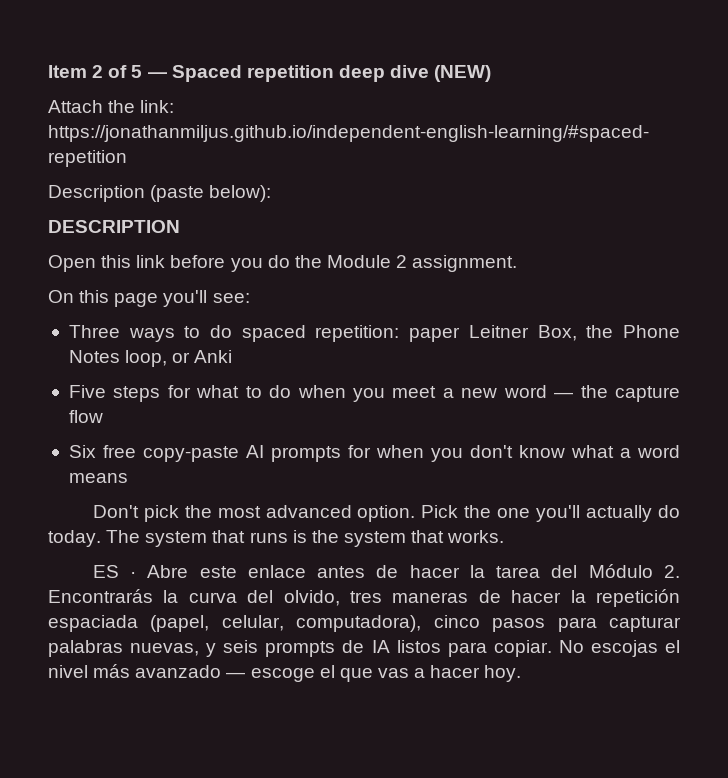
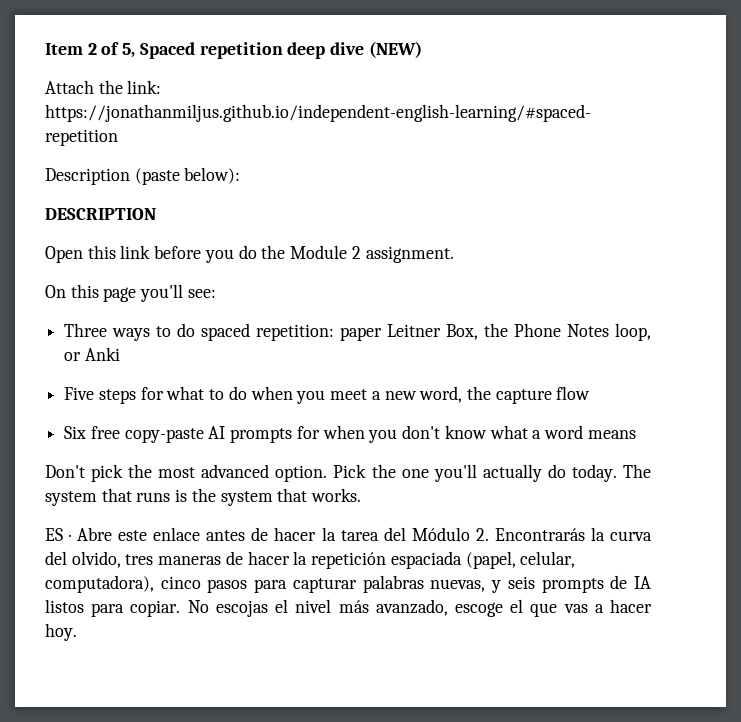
[131,65,167,78] 5 — -> [122,43,136,58] 5,
[503,385,574,398] word — -> [419,386,463,403] word,
[135,665,246,678] avanzado — -> [375,599,448,616] avanzado,

